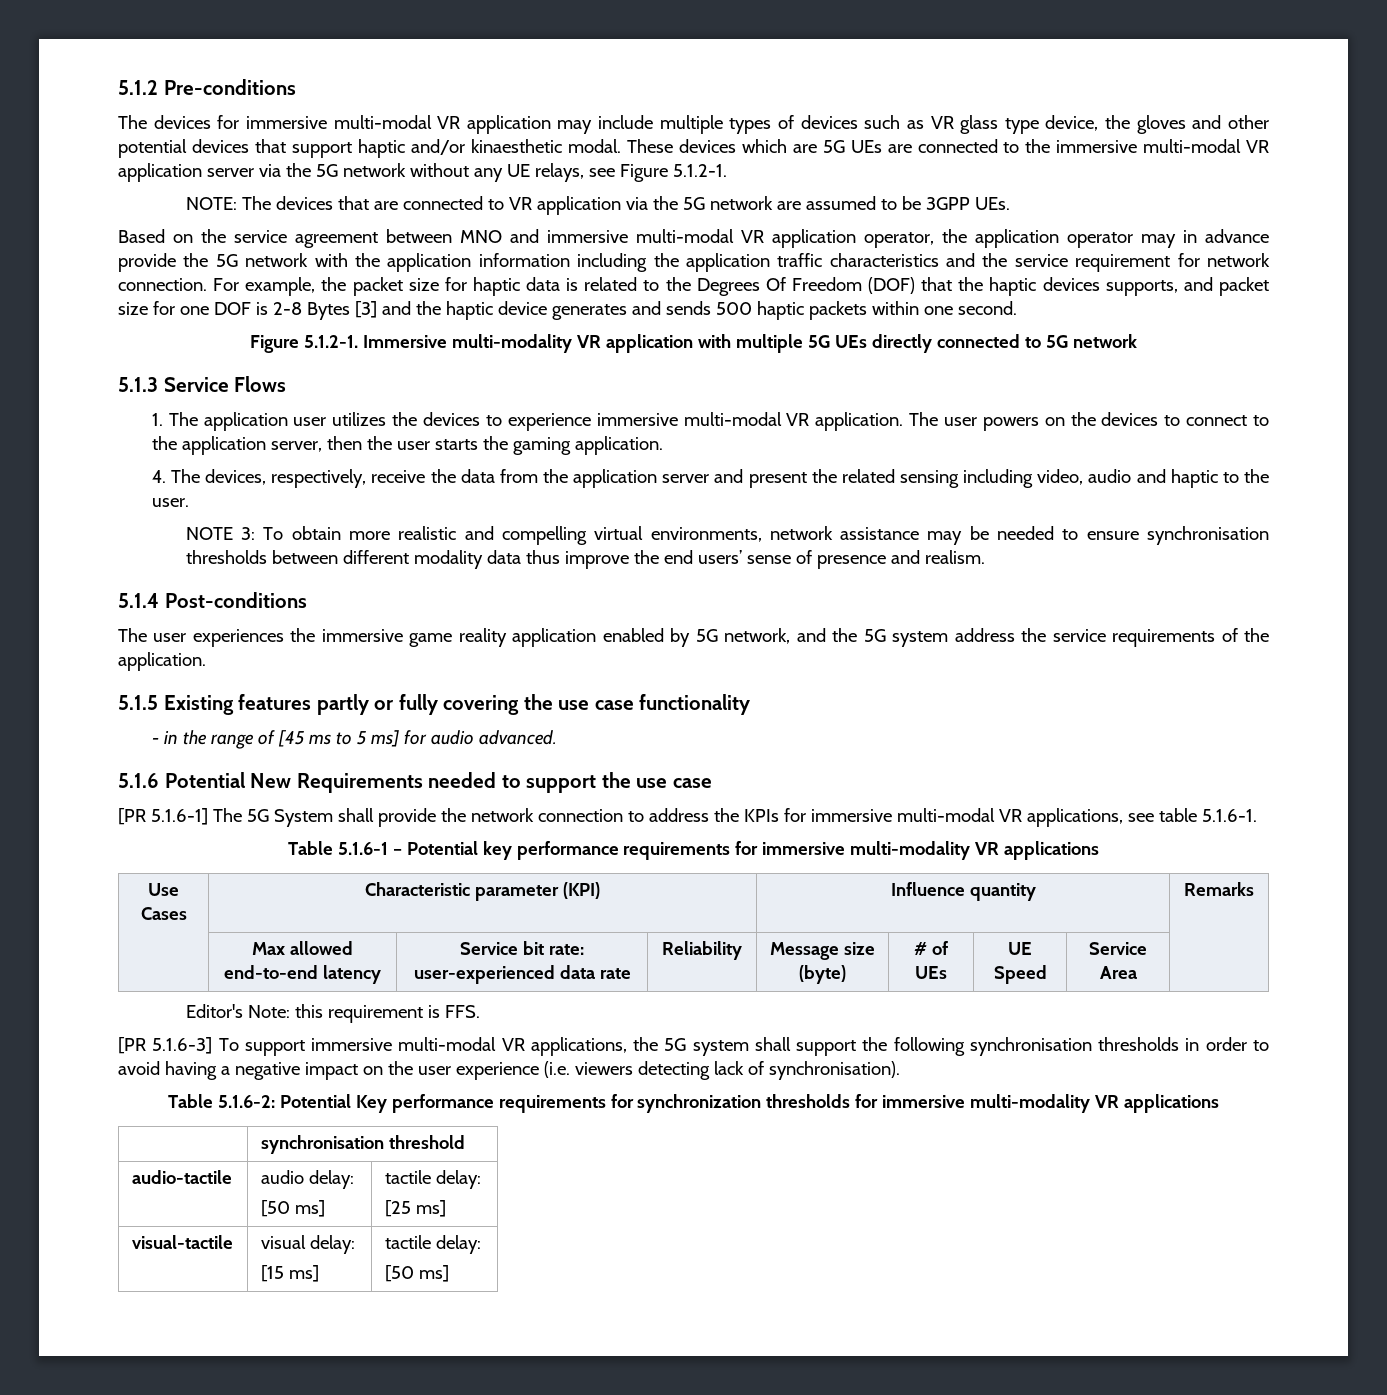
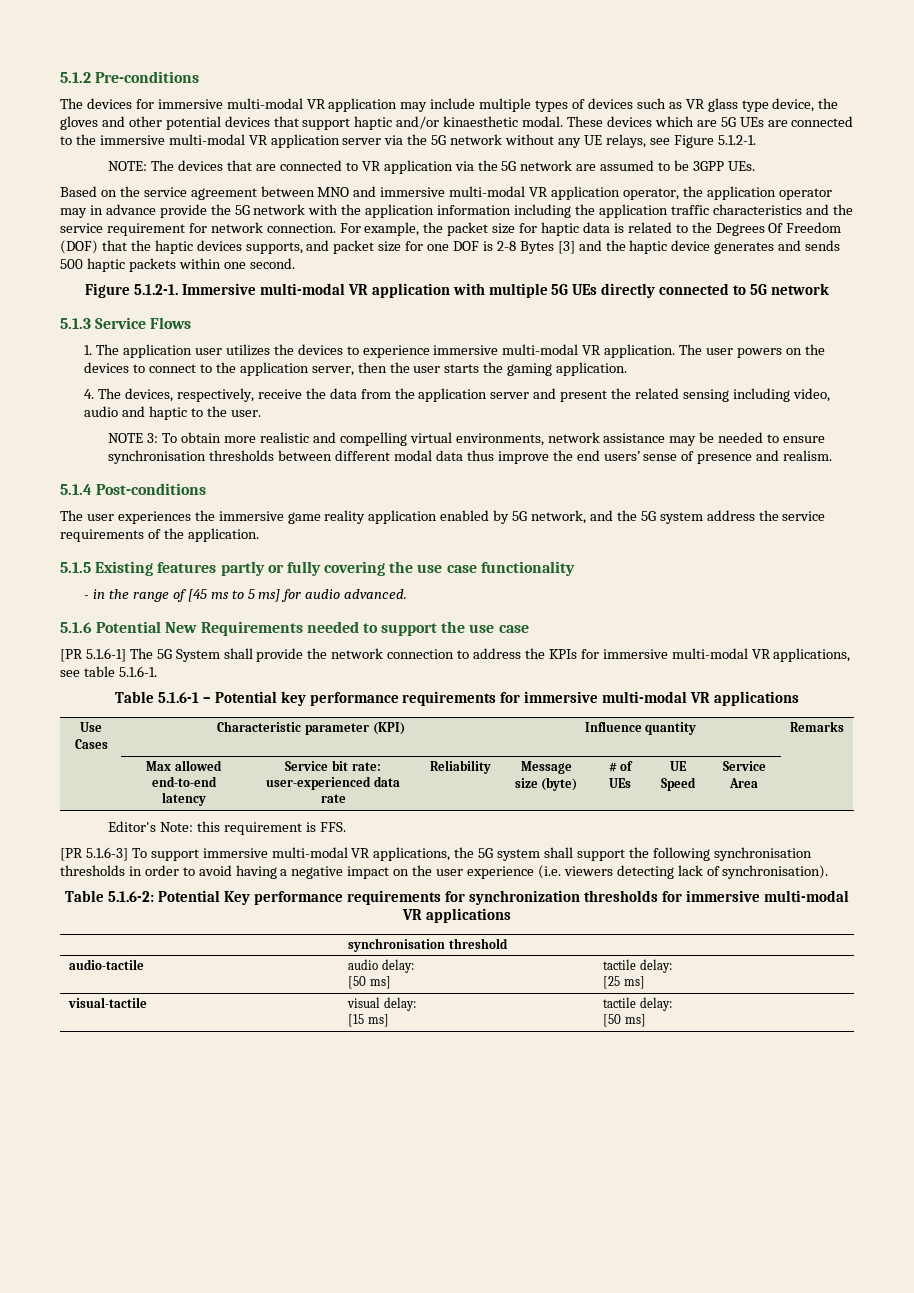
[452,334,573,353] multi-modality -> [259,283,345,295] multi-modal
[413,550,483,569] modality -> [394,450,433,461] modal
[850,841,971,860] multi-modality -> [602,691,688,703] multi-modal
[970,1094,1091,1113] multi-modality -> [763,890,849,902] multi-modal

